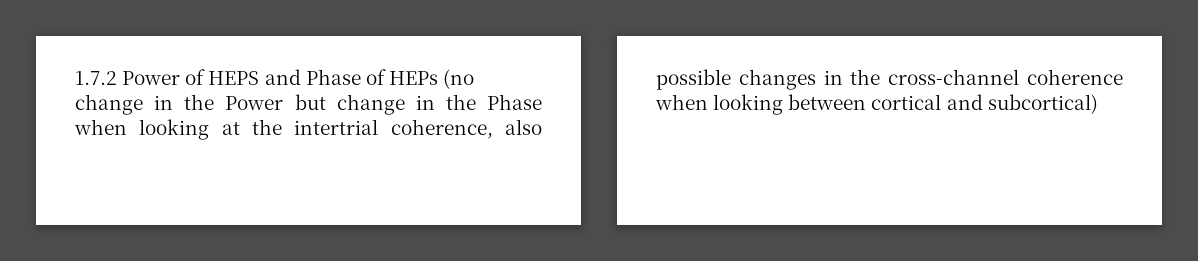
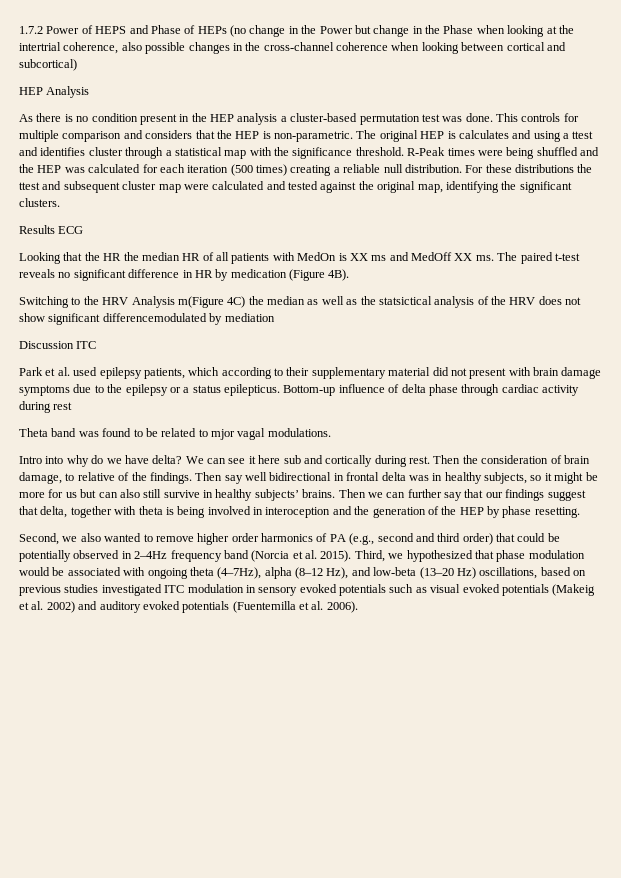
(1098, 104) none -> [19,86,90,98] [19,113,579,125] [19,130,594,142] [19,147,599,159] [19,164,593,176] [19,181,572,193] [19,198,60,207] [19,225,84,234] [19,252,580,264] [19,269,350,281] [19,296,582,308] [19,313,275,325] [19,341,97,349] [19,367,602,379] [19,384,579,396] [19,401,73,413] [19,428,331,440] [19,455,590,467] [19,472,598,484] [19,489,586,501] [19,506,580,518] [19,533,560,545] [19,550,585,562] [19,567,586,579] [19,584,596,596] [19,601,358,613] // HEP Analysis // As there is no condition present in the HEP analysis a cluster-based permutation test was done. This controls for multiple comparison and considers that the HEP is non-parametric. The original HEP is calculates and using a ttest and identifies cluster through a statistical map with the significance threshold. R-Peak times were being shuffled and the HEP was calculated for each iteration (500 times) creating a reliable null distribution. For these distributions the ttest and subsequent cluster map were calculated and tested against the original map, identifying the significant clusters. // Results ECG // Looking that the HR the median HR of all patients with MedOn is XX ms and MedOff XX ms. The paired t-test reveals no significant difference in HR by medication (Figure 4B). // Switching to the HRV Analysis m(Figure 4C) the median as well as the statsictical analysis of the HRV does not show significant differencemodulated by mediation // Discussion ITC // Park et al. used epilepsy patients, which according to their supplementary material did not present with brain damage symptoms due to the epilepsy or a status epilepticus. Bottom-up influence of delta phase through cardiac activity during rest // Theta band was found to be related to mjor vagal modulations. // Intro into why do we have delta? We can see it here sub and cortically during rest. Then the consideration of brain damage, to relative of the findings. Then say well bidirectional in frontal delta was in healthy subjects, so it might be more for us but can also still survive in healthy subjects’ brains. Then we can further say that our findings suggest that delta, together with theta is being involved in interoception and the generation of the HEP by phase resetting. // Second, we also wanted to remove higher order harmonics of PA (e.g., second and third order) that could be potentially observed in 2–4Hz frequency band (Norcia et al. 2015). Third, we hypothesized that phase modulation would be associated with ongoing theta (4–7Hz), alpha (8–12 Hz), and low-beta (13–20 Hz) oscillations, based on previous studies investigated ITC modulation in sensory evoked potentials such as visual evoked potentials (Makeig et al. 2002) and auditory evoked potentials (Fuentemilla et al. 2006).

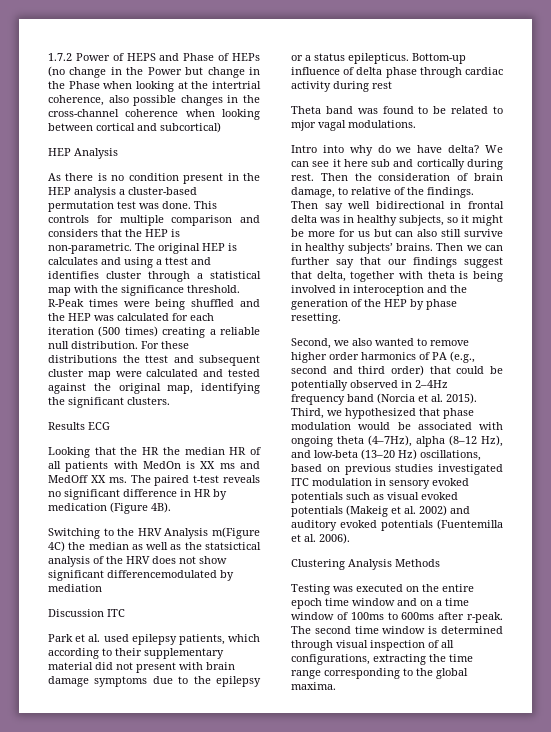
(358, 607) none -> [291,559,440,570] [291,584,474,595] [291,598,469,609] [291,612,503,623] [291,626,503,634] [291,640,454,651] [291,654,473,665] [291,668,468,679] [291,682,336,690] // Clustering Analysis Methods // Testing was executed on the entire epoch time window and on a time window of 100ms to 600ms after r-peak. The second time window is determined through visual inspection of all configurations, extracting the time range corresponding to the global maxima.

